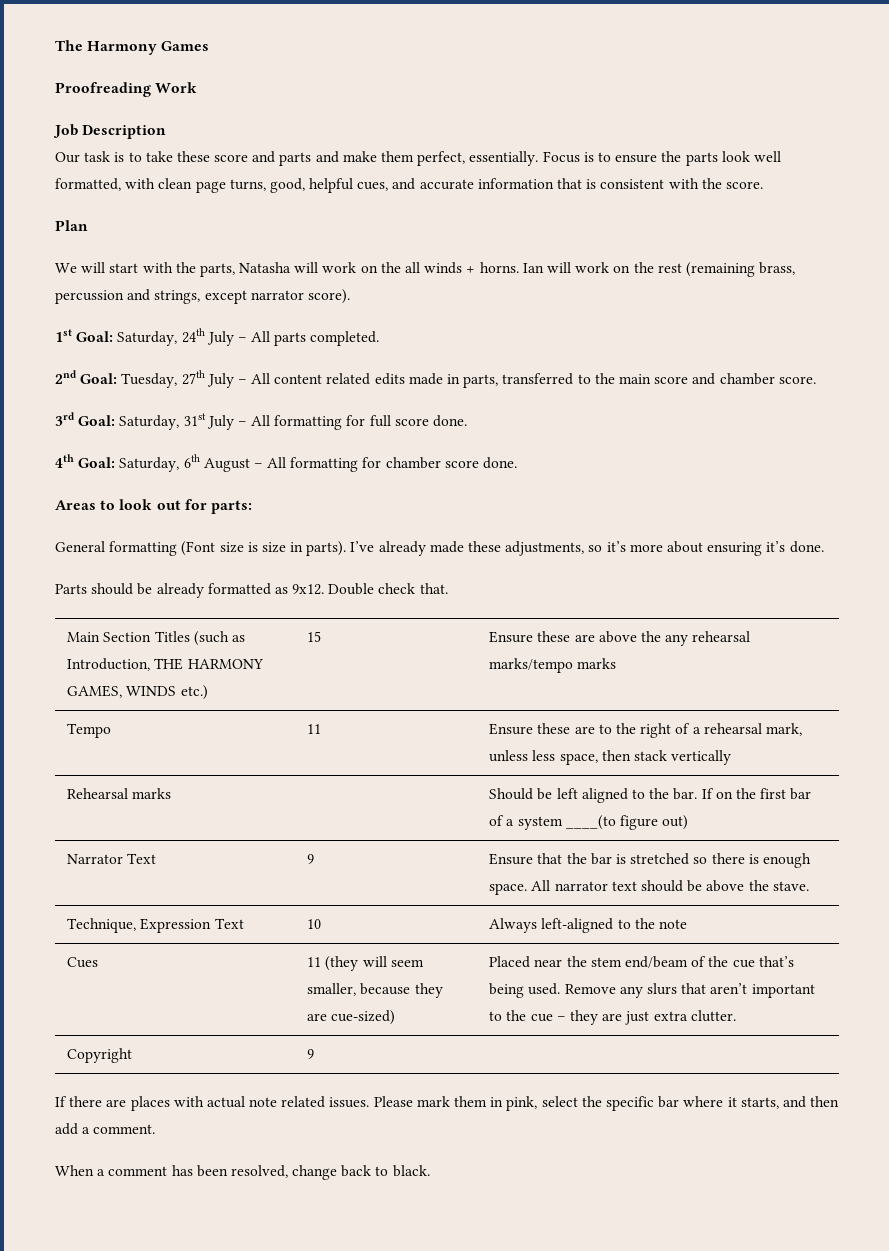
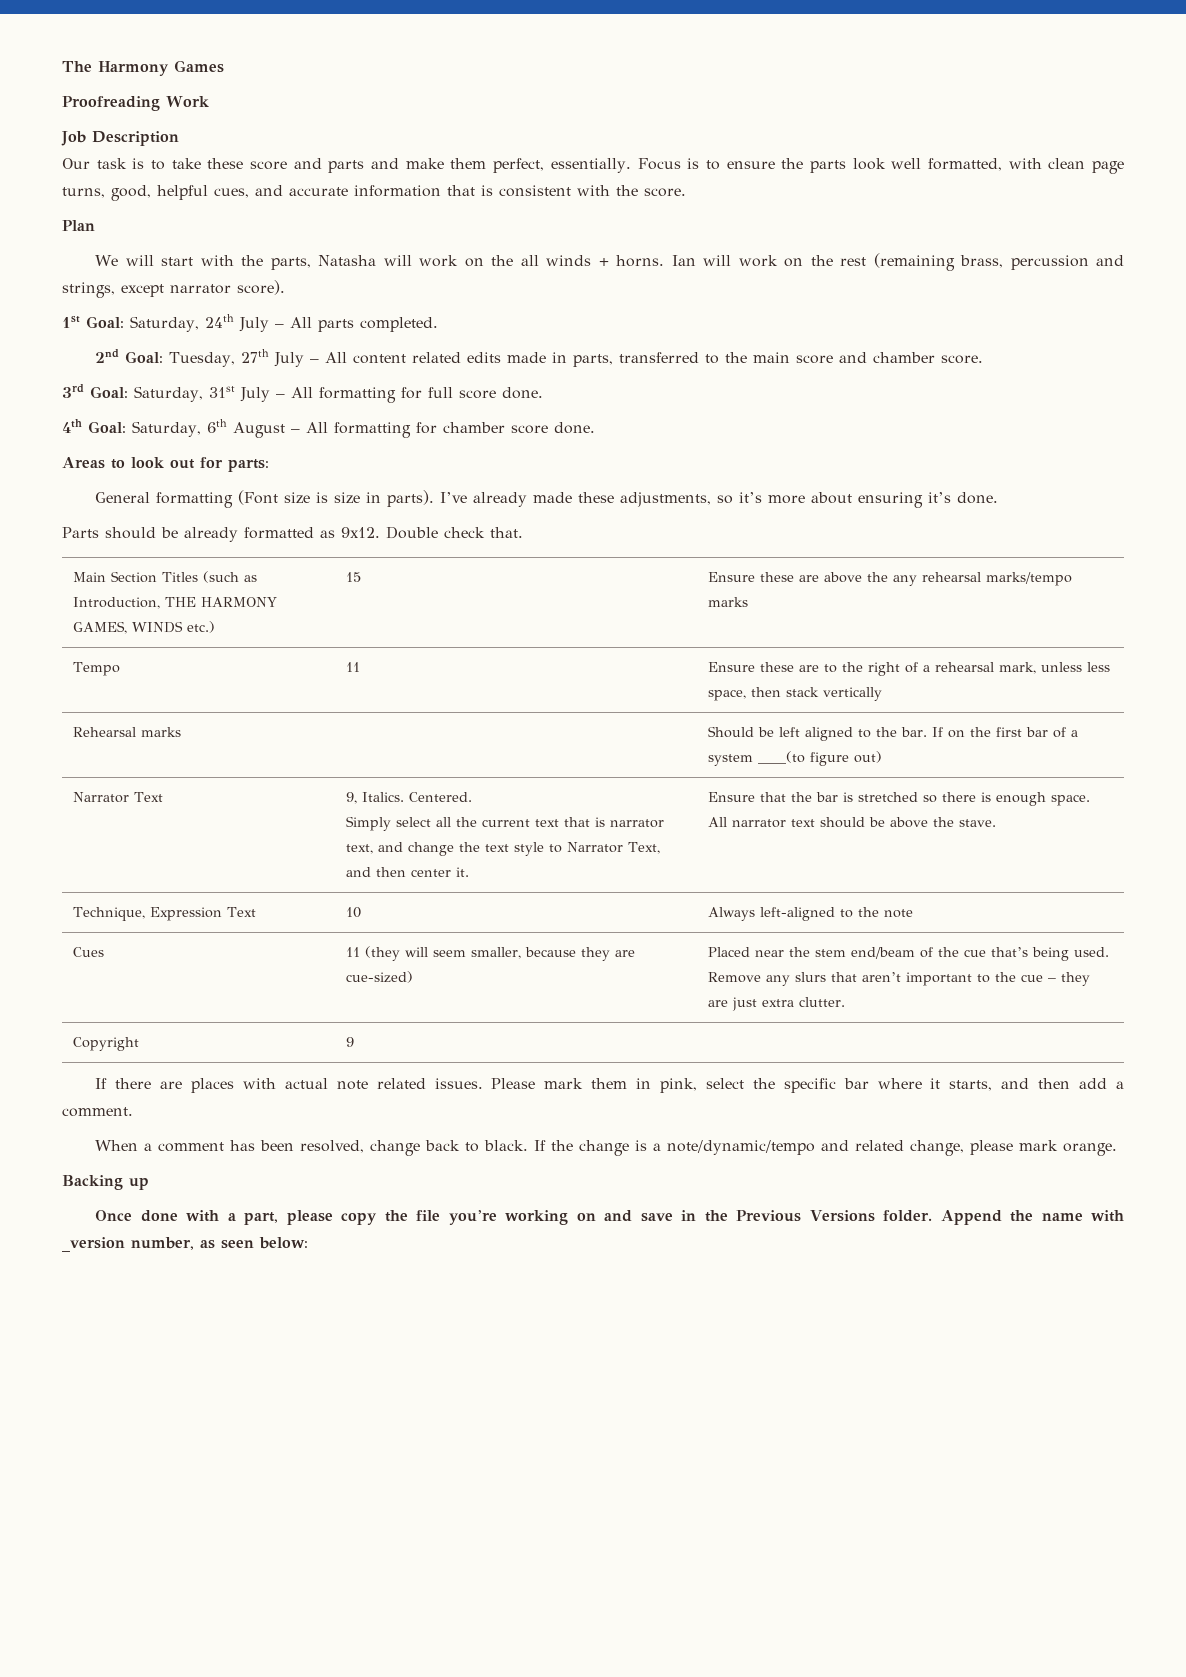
[307,854,315,864] 9 -> [346,792,473,804] [346,816,665,831] [346,842,661,856] [346,867,470,877] 9, Italics. Centered. // Simply select all the current text that is narrator text, and change the text style to Narrator Text, and then center it.
(430, 1171) none -> [534,1140,1118,1156] [62,1175,149,1190] [95,1210,1125,1225] [62,1237,308,1252] If the change is a note/dynamic/tempo and related change, please mark orange. // Backing up // Once done with a part, please copy the file you’re working on and save in the Previous Versions folder. Append the name with _version number, as seen below:

